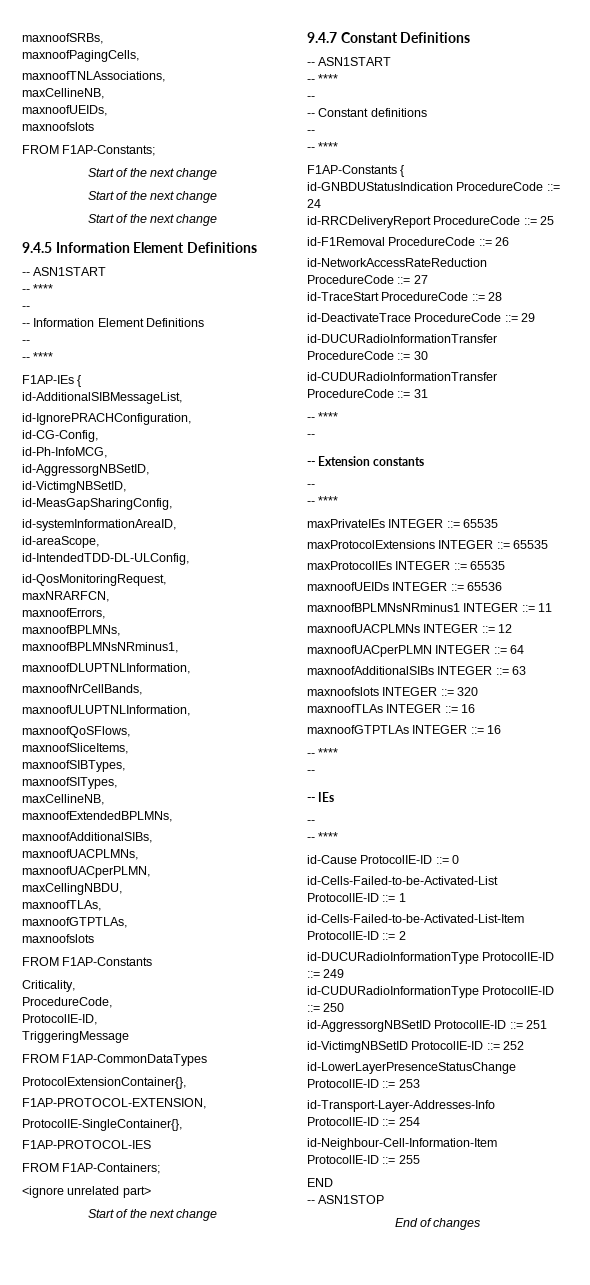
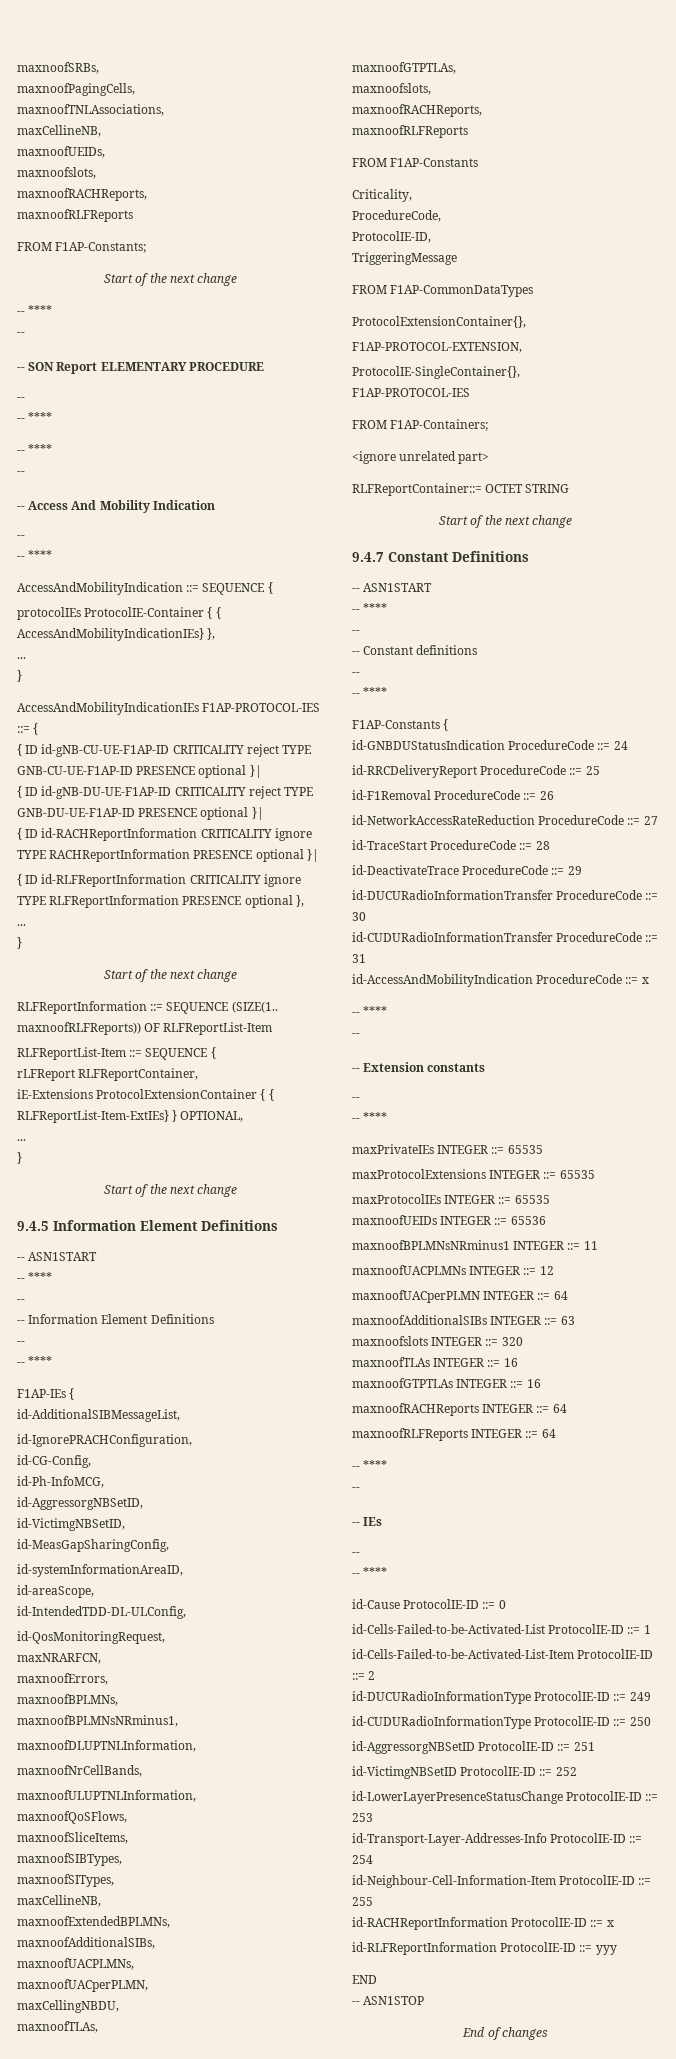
[22,122,94,131] maxnoofslots -> [17,167,96,179] [17,188,147,201] [17,209,133,222] maxnoofslots, // maxnoofRACHReports, // maxnoofRLFReports
[87,191,218,203] // Start of the next change -> [17,305,53,315] [17,332,25,336] [17,362,264,374] [17,397,25,401] [17,412,53,422] [17,444,53,454] [17,471,25,475] [17,500,215,513] [17,535,25,539] [17,550,53,560] [17,582,273,595] [17,607,221,620] [17,628,216,641] [17,657,26,659] [17,670,22,682] [17,702,321,715] [17,723,39,735] [17,744,312,757] [17,765,262,778] [17,786,314,799] [17,807,264,820] [17,828,312,841] [17,849,319,862] [17,874,301,887] [17,895,304,908] [17,924,26,926] [17,937,22,949] [104,969,237,982] [17,1001,278,1014] [17,1022,273,1035] [17,1047,216,1060] [17,1068,199,1081] [17,1089,274,1101] [17,1110,244,1123] [17,1139,26,1141] [17,1152,22,1164] // -- **** // -- // -- SON Report ELEMENTARY PROCEDURE // -- // -- **** // -- **** // -- // -- Access And Mobility Indication // -- // -- **** // AccessAndMobilityIndication ::= SEQUENCE { // protocolIEs ProtocolIE-Container { { AccessAndMobilityIndicationIEs} }, // ... // } // AccessAndMobilityIndicationIEs F1AP-PROTOCOL-IES ::= { // { ID id-gNB-CU-UE-F1AP-ID CRITICALITY reject TYPE GNB-CU-UE-F1AP-ID PRESENCE optional }| // { ID id-gNB-DU-UE-F1AP-ID CRITICALITY reject TYPE GNB-DU-UE-F1AP-ID PRESENCE optional }| // { ID id-RACHReportInformation CRITICALITY ignore TYPE RACHReportInformation PRESENCE optional }| // { ID id-RLFReportInformation CRITICALITY ignore TYPE RLFReportInformation PRESENCE optional }, // ... // } // Start of the next change // RLFReportInformation ::= SEQUENCE (SIZE(1.. maxnoofRLFReports)) OF RLFReportList-Item // RLFReportList-Item ::= SEQUENCE { // rLFReport RLFReportContainer, // iE-Extensions ProtocolExtensionContainer { { RLFReportList-Item-ExtIEs} } OPTIONAL, // ... // }
[22,934,94,943] maxnoofslots -> [352,83,431,95] [352,104,482,117] [352,125,468,138] maxnoofslots, // maxnoofRACHReports, // maxnoofRLFReports
(151, 1192) none -> [352,483,570,496] // RLFReportContainer::= OCTET STRING
(428, 393) none -> [352,974,649,987] // id-AccessAndMobilityIndication ProcedureCode ::= x
(502, 729) none -> [352,1403,567,1416] [352,1428,556,1441] // maxnoofRACHReports INTEGER ::= 64 // maxnoofRLFReports INTEGER ::= 64
(420, 1159) none -> [352,1917,614,1930] [352,1942,617,1955] // id-RACHReportInformation ProtocolIE-ID ::= x // id-RLFReportInformation ProtocolIE-ID ::= yyy

